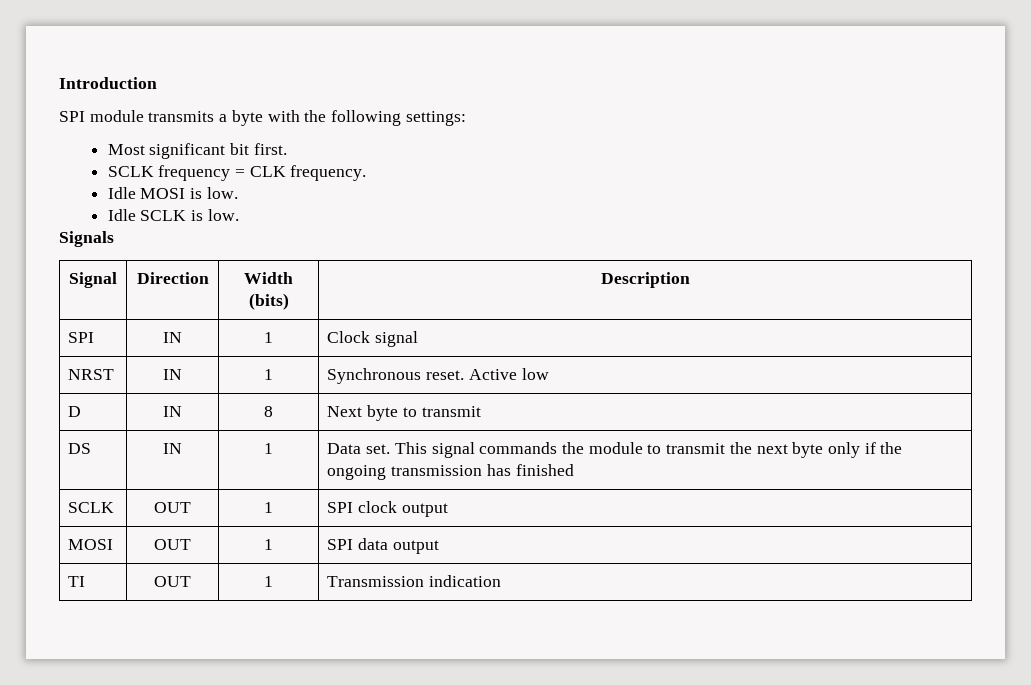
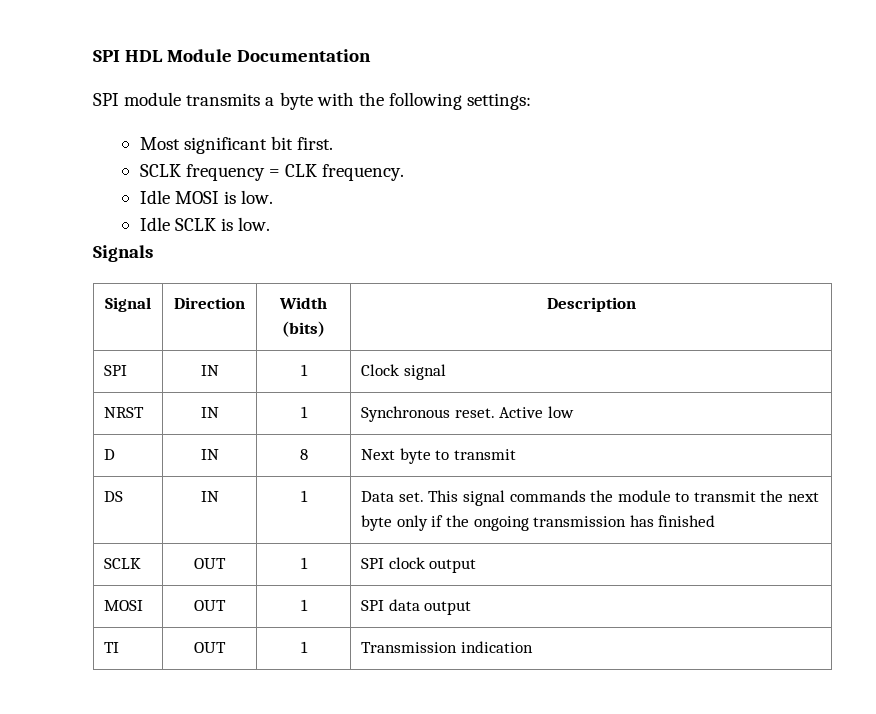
[59,77,157,89] Introduction -> [93,49,372,62] SPI HDL Module Documentation

